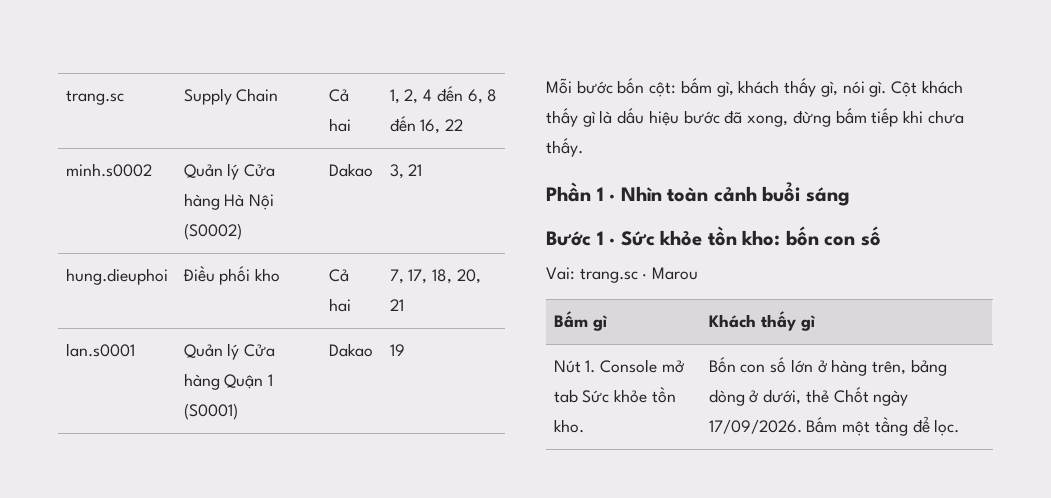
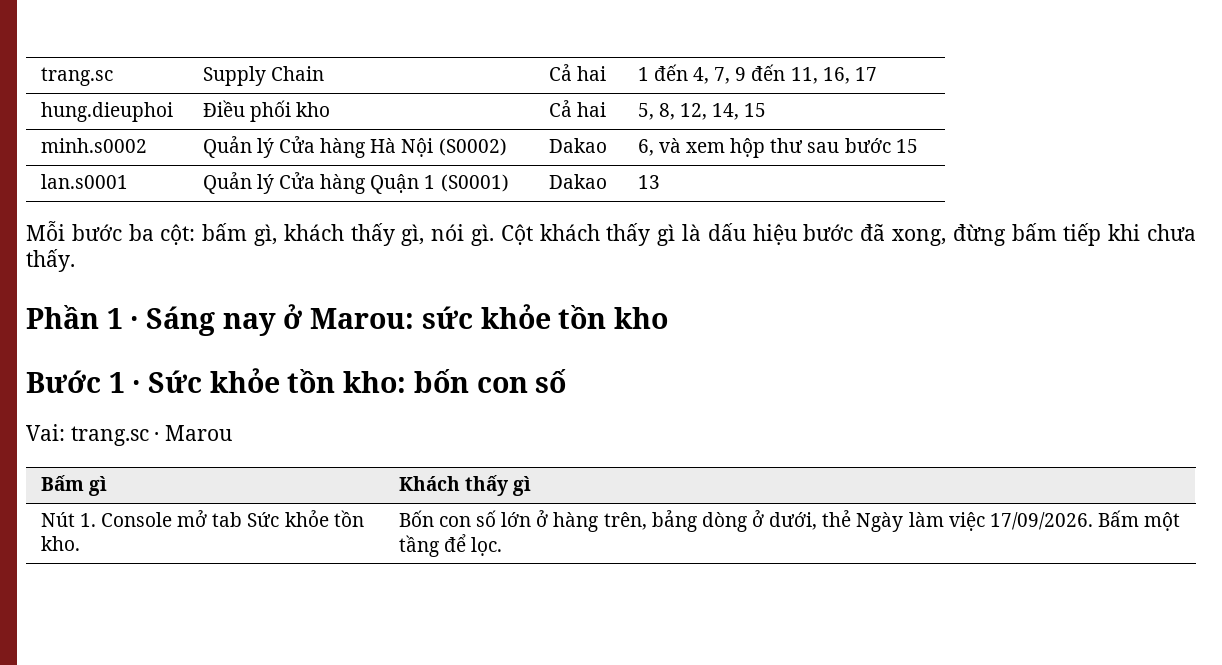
[389,86,498,104] [389,116,464,134] 1, 2, 4 đến 6, 8 đến 16, 22 -> [637,64,877,84] [40,102,173,122] [202,100,331,122] [548,100,606,117] [637,103,767,120] 1 đến 4, 7, 9 đến 11, 16, 17 // hung.dieuphoi | Điều phối kho | Cả hai | 5, 8, 12, 14, 15
[389,164,423,179] [65,268,168,285] [182,266,281,285] [328,269,349,282] [328,298,351,312] [389,269,481,284] [389,299,404,311] 3, 21 // hung.dieuphoi | Điều phối kho | Cả hai | 7, 17, 18, 20, 21 -> [637,138,918,158] 6, và xem hộp thư sau bước 15
[389,344,405,356] 19 -> [637,175,660,189] 13
[617,78,645,94] bốn -> [128,224,154,241] ba
[620,182,850,206] Nhìn toàn cảnh buổi sáng -> [146,304,668,336] Sáng nay ở Marou: sức khỏe tồn kho
[833,387,909,406] Chốt ngày -> [856,512,985,532] Ngày làm việc

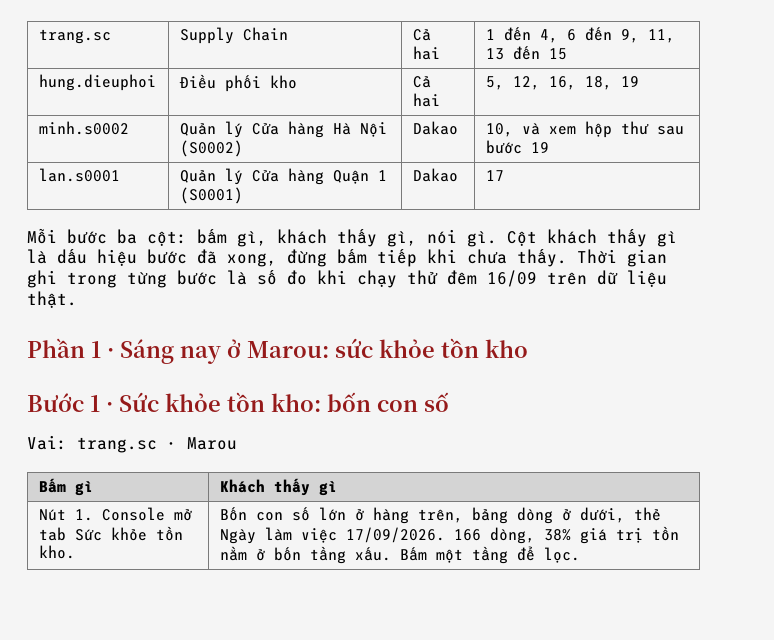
[714,64,877,84] 7, 9 đến 11, 16, 17 -> [566,27,675,43] [485,46,567,60] 6 đến 9, 11, 13 đến 15
[658,103,767,120] 8, 12, 14, 15 -> [512,76,639,90] 12, 16, 18, 19
[637,139,654,156] 6, -> [485,123,513,137] 10,
[895,139,918,153] 15 -> [530,142,549,153] 19
[637,175,660,189] 13 -> [485,170,504,181] 17
(75, 260) none -> [577,249,667,267] [27,270,667,288] [27,291,77,308] Thời gian ghi trong từng bước là số đo khi chạy thử đêm 16/09 trên dữ liệu thật.
(1093, 521) none -> [453,526,679,544] [219,546,391,564] 166 dòng, 38% giá trị tồn nằm ở bốn tầng xấu.

